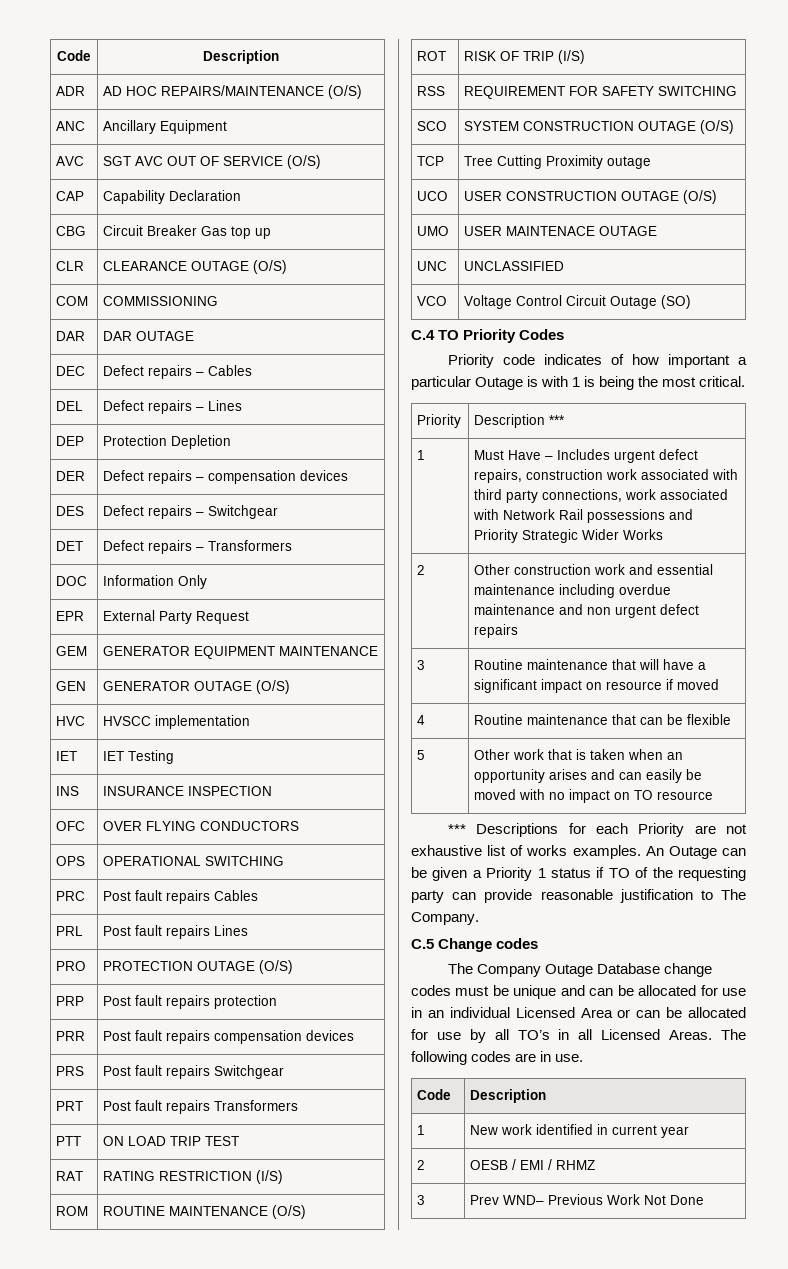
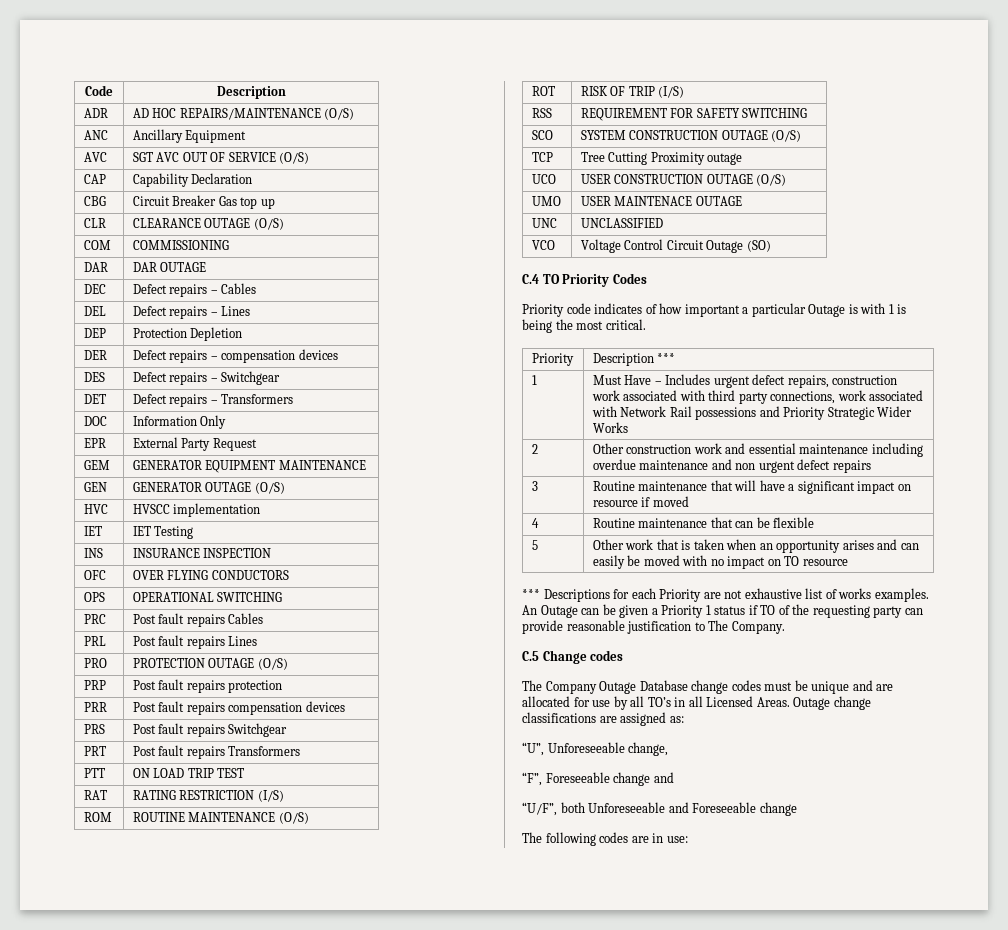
[589,985,746,996] [411,1007,683,1018] can be allocated for use in an individual Licensed Area or can be -> [876,684,894,691] are
(713, 1035) none -> [793,696,871,710] [522,712,684,726] [522,742,669,756] [522,772,674,786] [522,802,797,816] Outage change classifications are assigned as: // “U”, Unforeseeable change, // “F”, Foreseeable change and // “U/F”, both Unforeseeable and Foreseeable change //
[555,1054,584,1062] [417,1089,452,1100] [470,1089,547,1103] [417,1125,426,1135] [470,1124,690,1138] [417,1160,426,1170] [470,1159,596,1170] [417,1195,426,1205] [470,1194,705,1205] use. // Code | Description // 1 | New work identified in current year // 2 | OESB / EMI / RHMZ // 3 | Prev WND– Previous Work Not Done -> [666,836,688,843] use:

